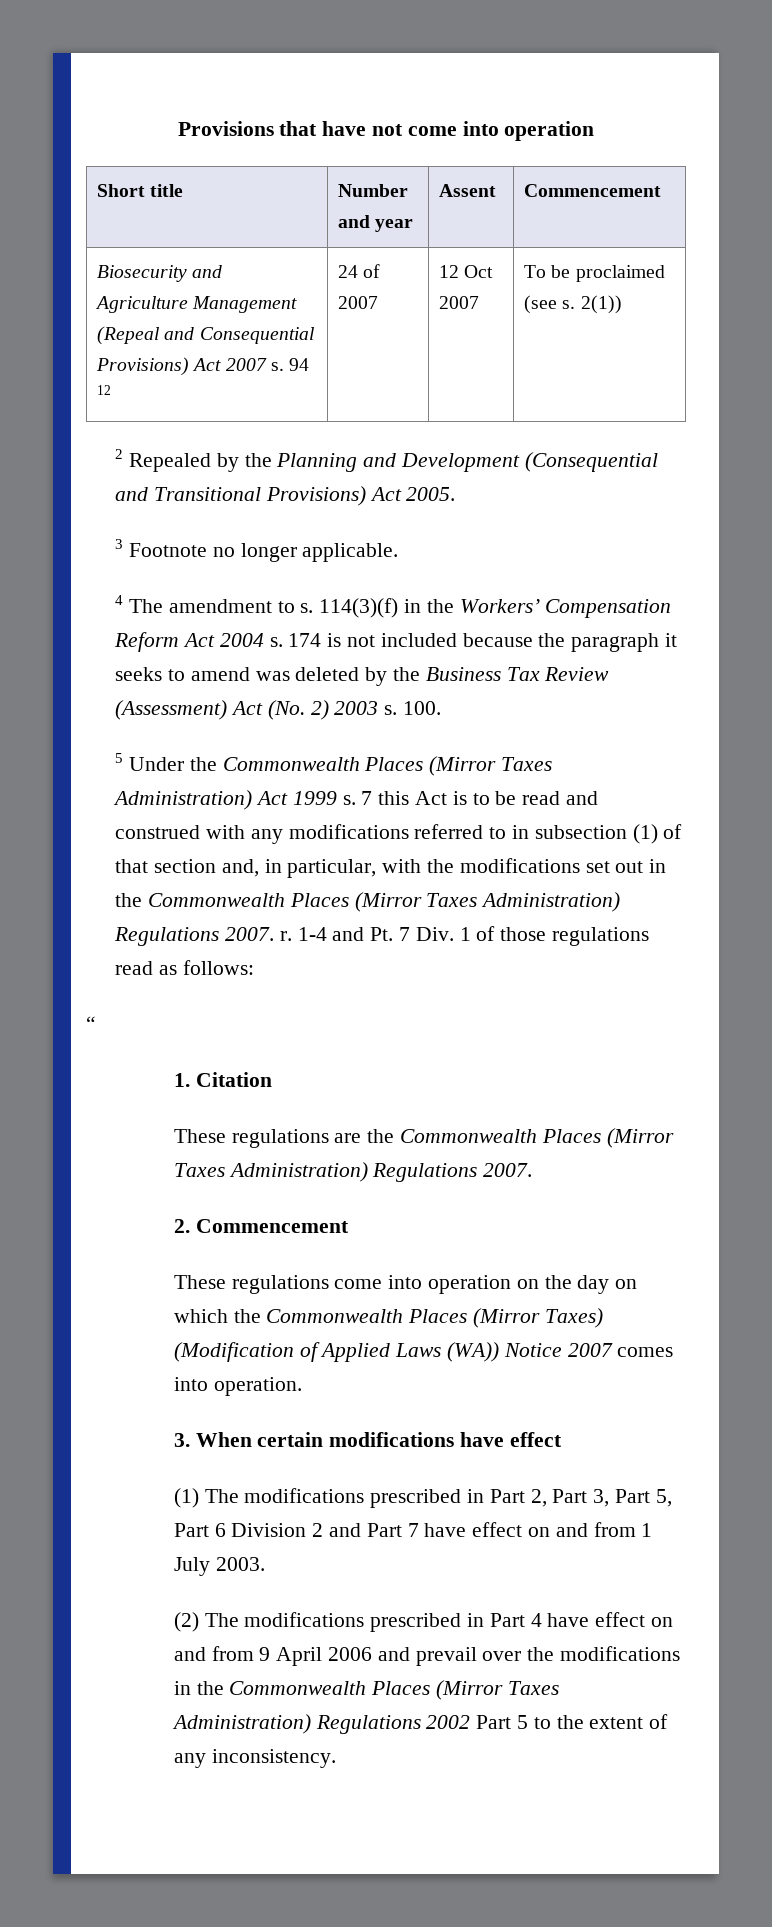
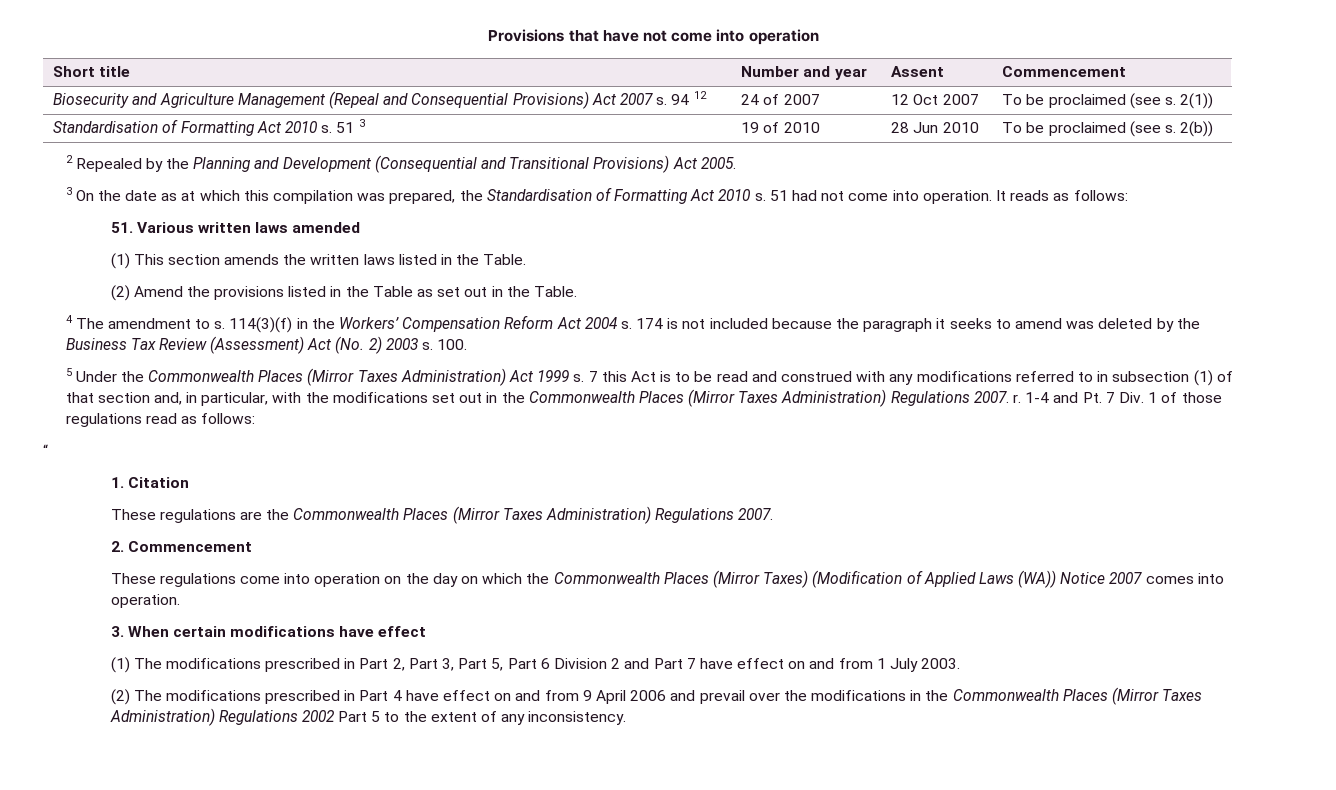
(622, 304) none -> [53,119,365,136] [741,122,820,133] [891,122,979,133] [1002,121,1214,137] // Standardisation of Formatting Act 2010 s. 51 3 | 19 of 2010 | 28 Jun 2010 | To be proclaimed (see s. 2(b))
[129,543,399,562] Footnote no longer applicable. -> [75,187,1128,204] [110,222,361,233] [110,253,527,269] [110,285,577,301] On the date as at which this compilation was prepared, the Standardisation of Formatting Act 2010 s. 51 had not come into operation. It reads as follows: // 51. Various written laws amended // (1) This section amends the written laws listed in the Table. // (2) Amend the provisions listed in the Table as set out in the Table.

